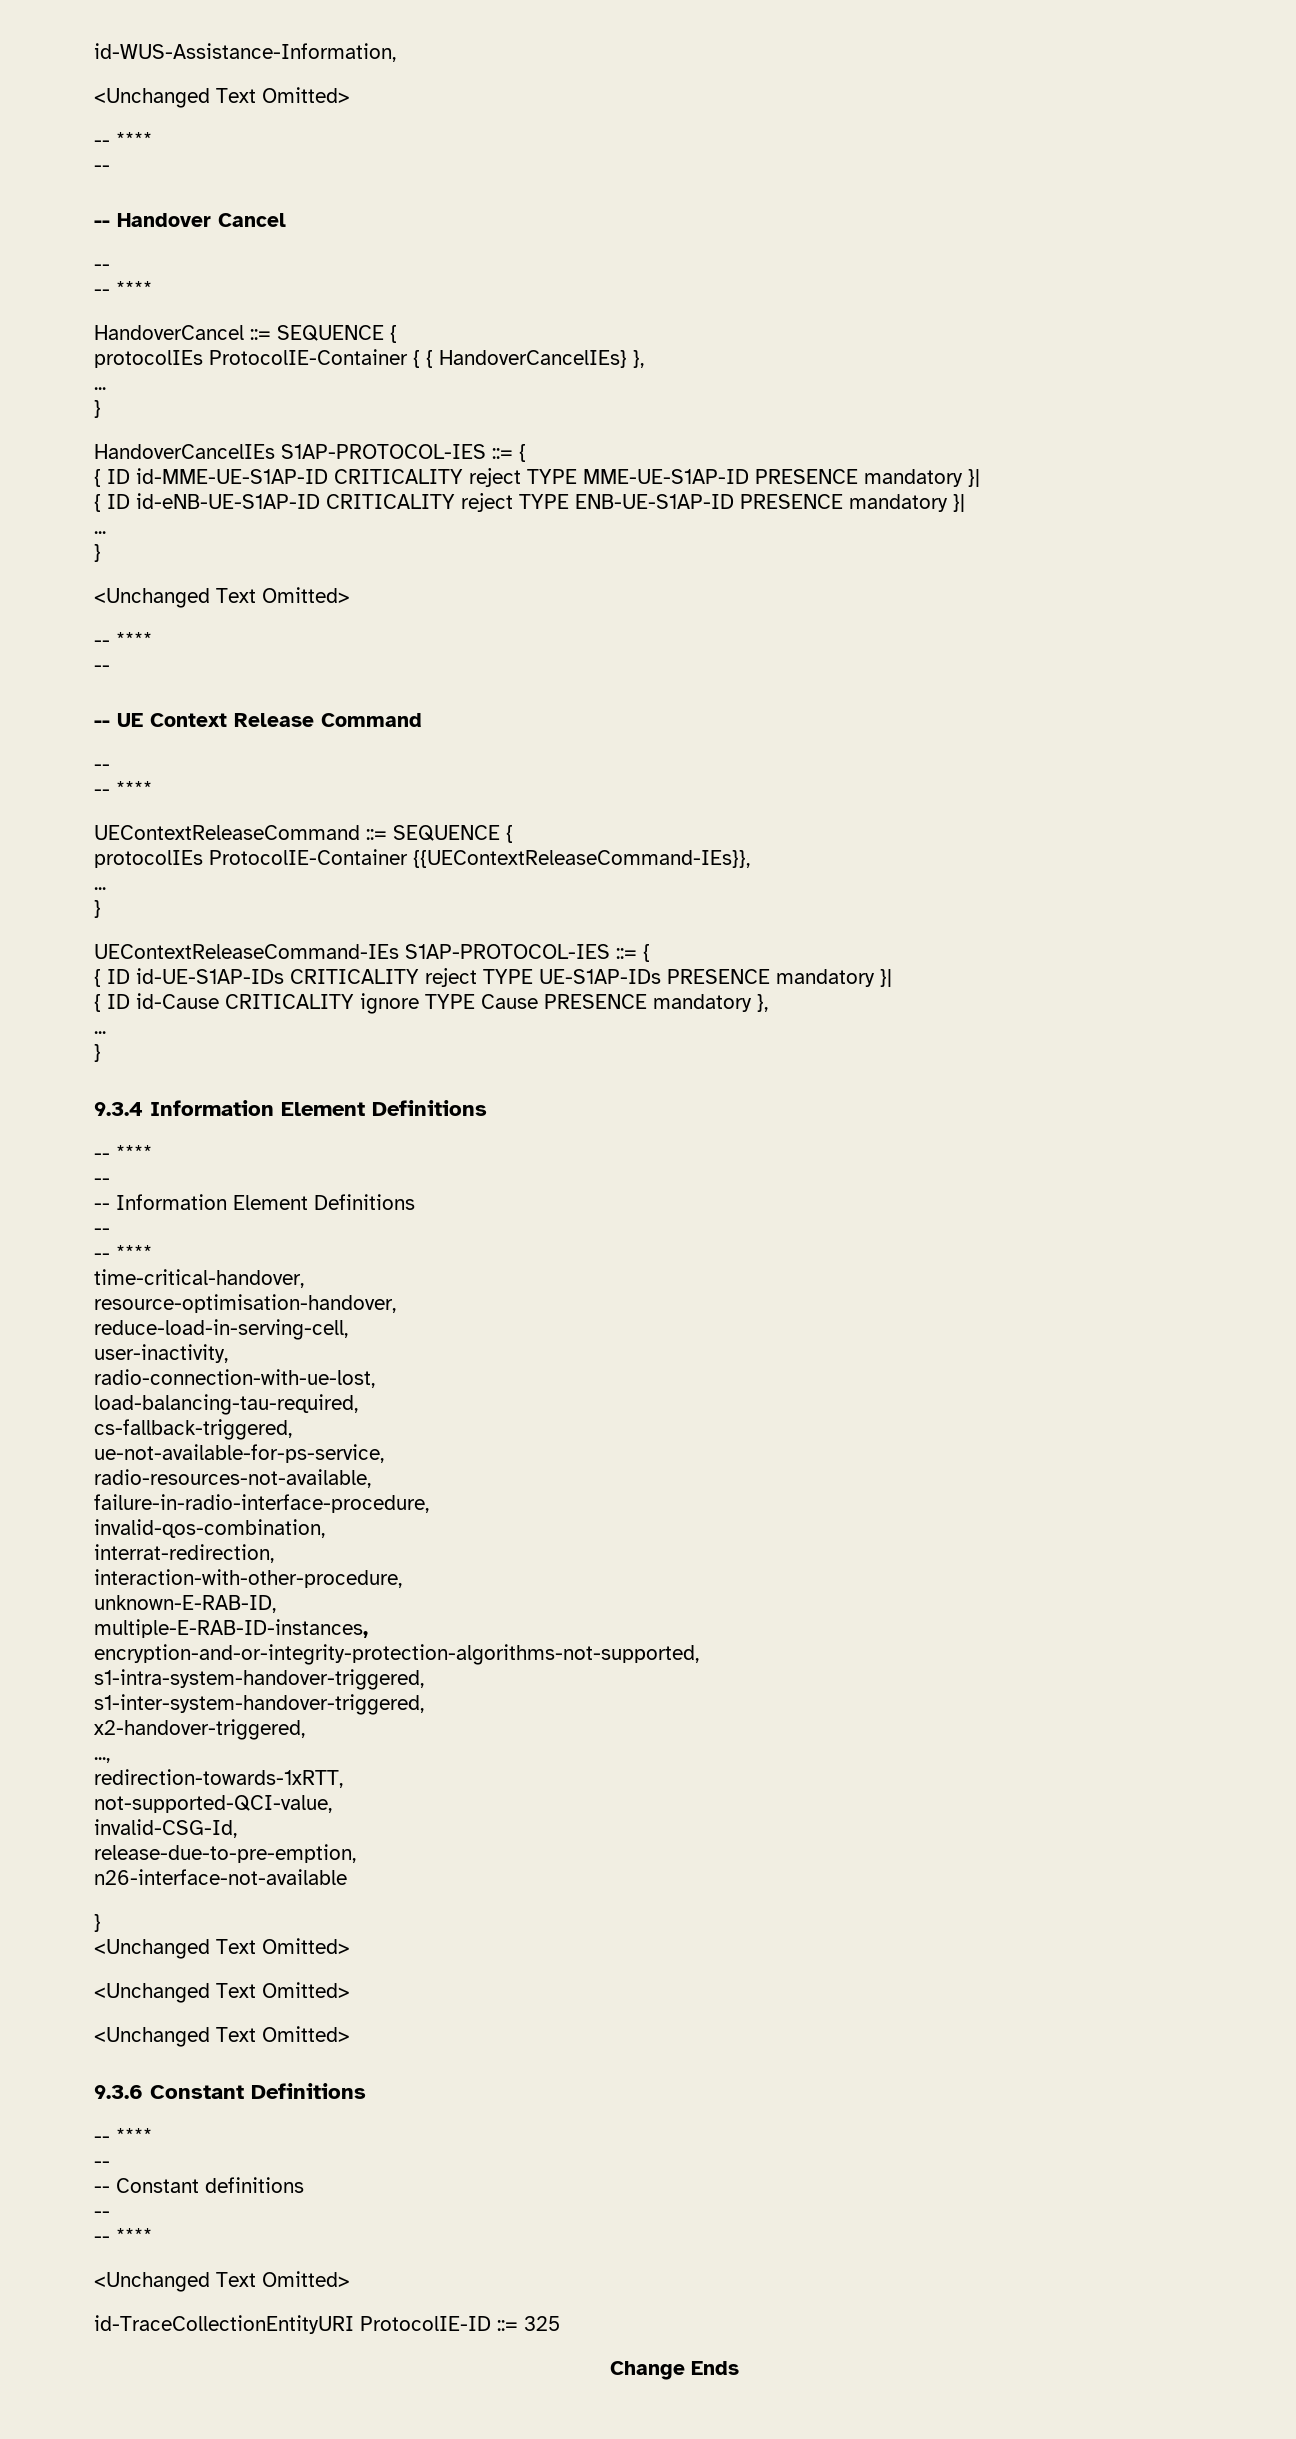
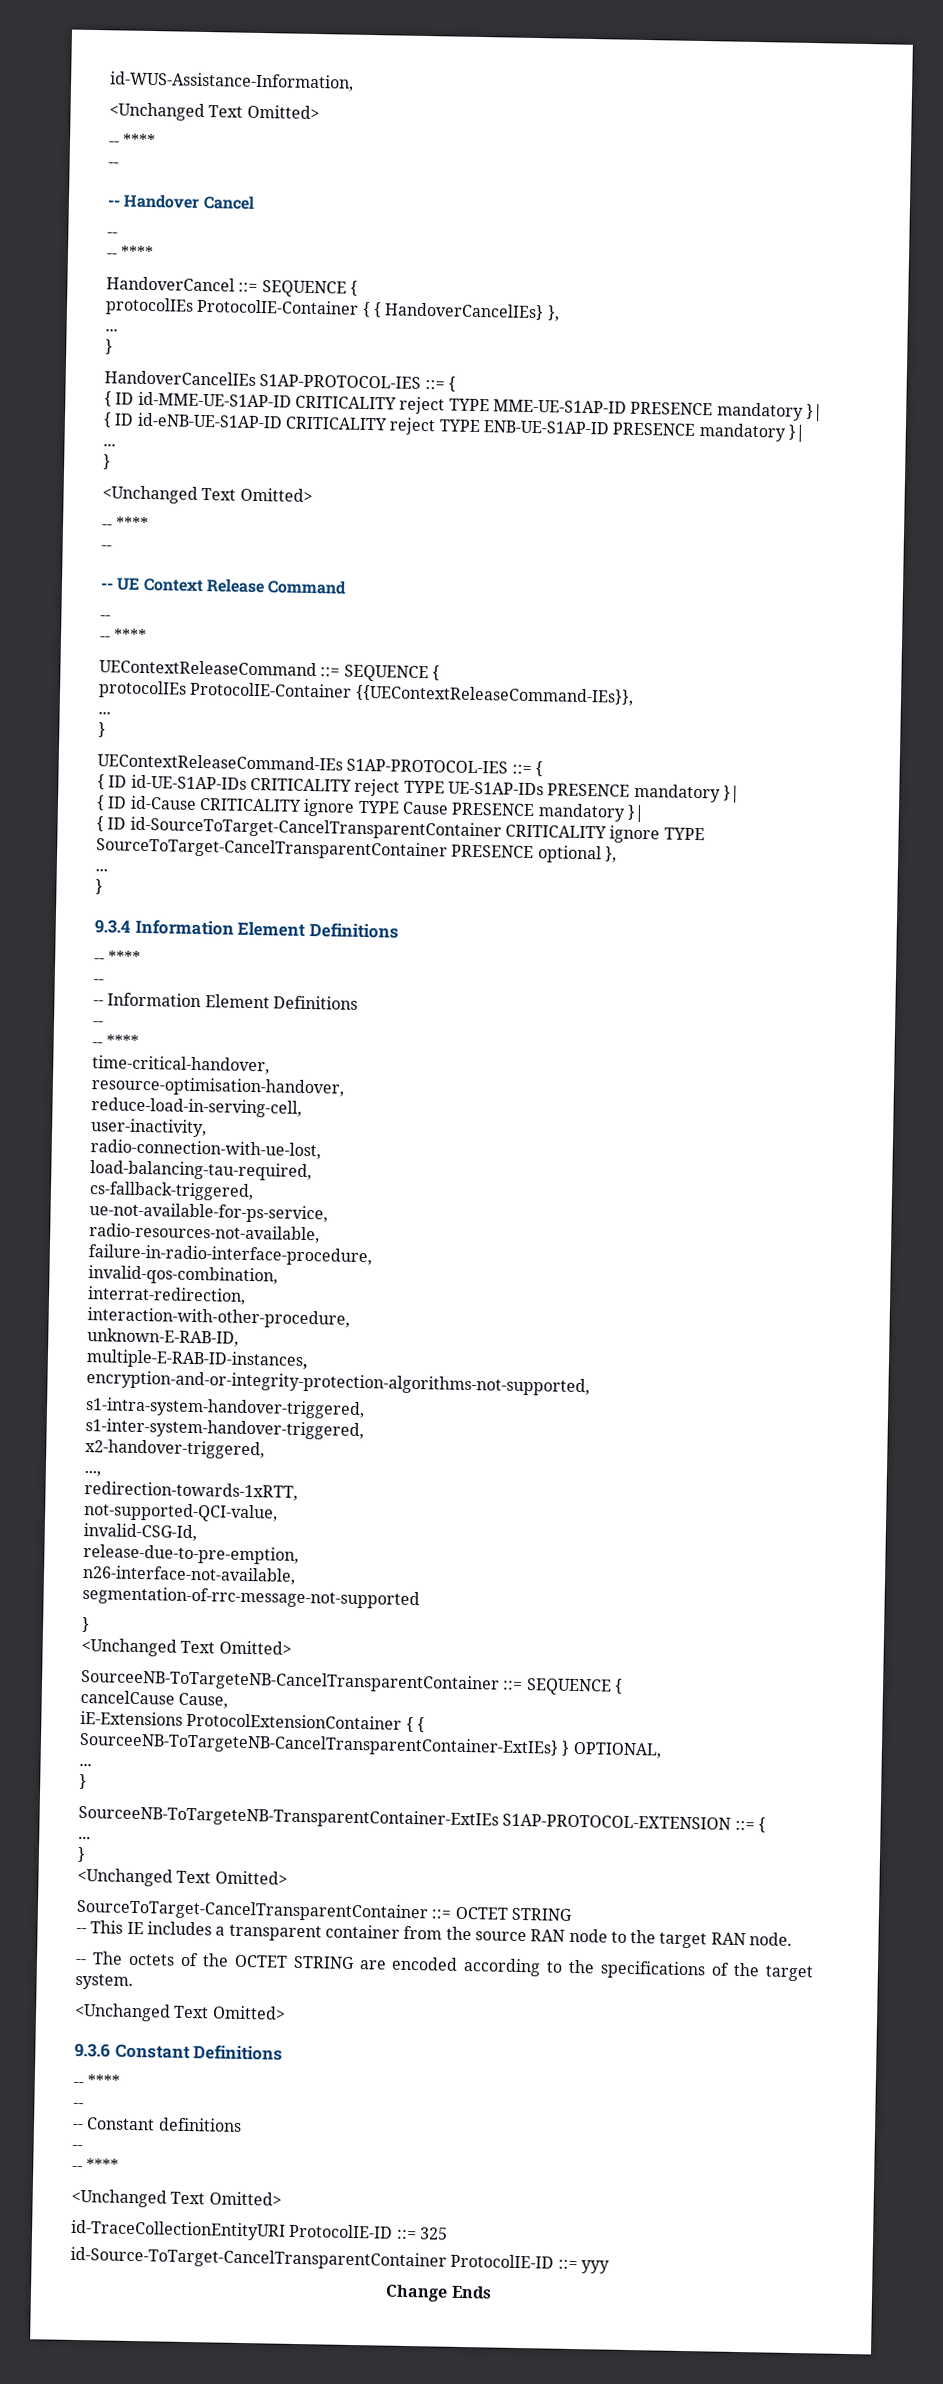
(752, 1003) none -> [626,804,645,823] [96,816,705,844] [96,837,602,864] }| // { ID id-SourceToTarget-CancelTransparentContainer CRITICALITY ignore TYPE SourceToTarget-CancelTransparentContainer PRESENCE optional
[94,1869,347,1885] [94,1914,101,1932] [94,1938,350,1959] [94,1982,350,2003] n26-interface-not-available // } // <Unchanged Text Omitted> // <Unchanged Text Omitted> -> [82,1565,296,1585] [82,1586,420,1610] [81,1617,90,1633] [81,1638,292,1657] [80,1668,623,1696] [80,1689,229,1709] [80,1710,425,1733] [79,1731,662,1759] [79,1762,92,1767] [79,1773,87,1790] [78,1804,766,1833] [78,1835,91,1840] [77,1846,86,1863] [77,1867,288,1887] [76,1898,573,1923] [76,1920,793,1949] [75,1951,815,1982] [75,1973,133,1990] n26-interface-not-available, // segmentation-of-rrc-message-not-supported // } // <Unchanged Text Omitted> // SourceeNB-ToTargeteNB-CancelTransparentContainer ::= SEQUENCE { // cancelCause Cause, // iE-Extensions ProtocolExtensionContainer { { SourceeNB-ToTargeteNB-CancelTransparentContainer-ExtIEs} } OPTIONAL, // ... // } // SourceeNB-ToTargeteNB-TransparentContainer-ExtIEs S1AP-PROTOCOL-EXTENSION ::= { // ... // } // <Unchanged Text Omitted> // SourceToTarget-CancelTransparentContainer ::= OCTET STRING // -- This IE includes a transparent container from the source RAN node to the target RAN node. // -- The octets of the OCTET STRING are encoded according to the specifications of the target system.
(560, 2323) none -> [70,2246,610,2274] // id-Source-ToTarget-CancelTransparentContainer ProtocolIE-ID ::= yyy

